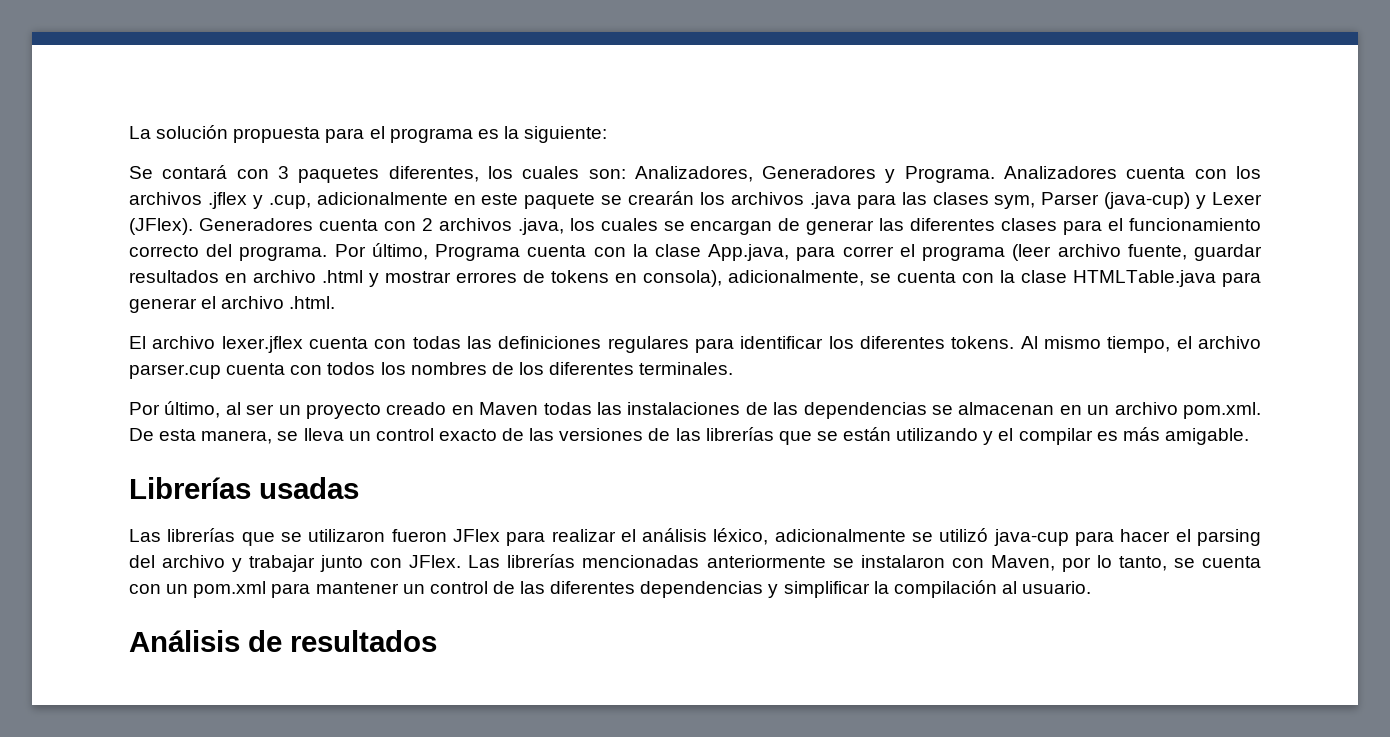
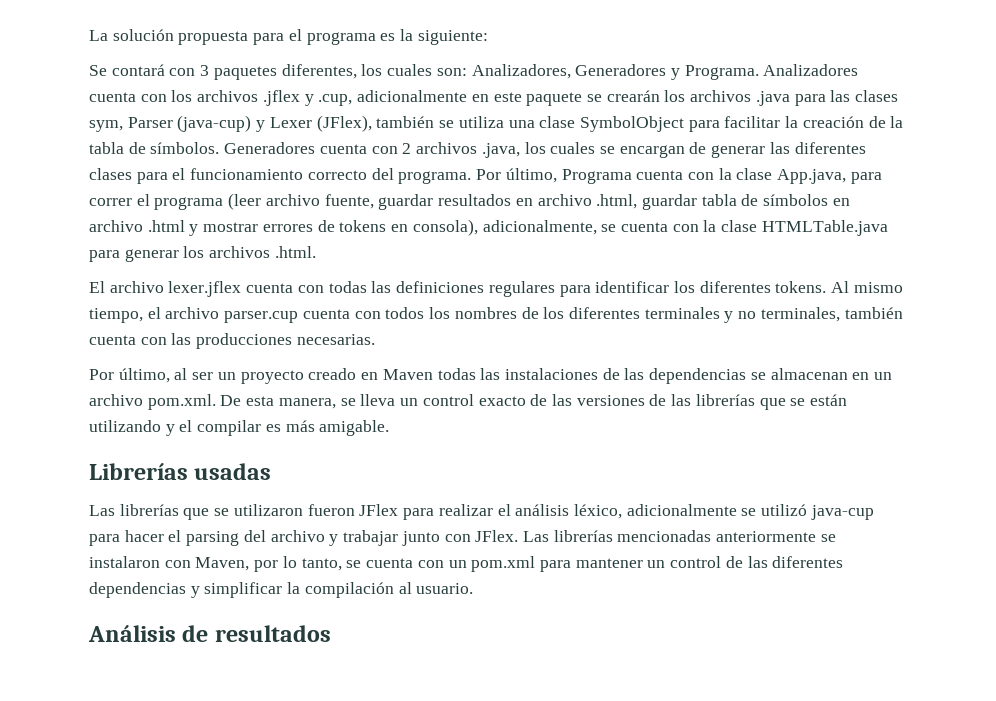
[129,218,193,235] (JFlex). -> [316,115,904,132] [89,142,220,154] (JFlex), también se utiliza una clase SymbolObject para facilitar la creación de la tabla de símbolos.
(316, 276) none -> [596,194,850,210] [89,220,143,232] .html, guardar tabla de símbolos en archivo
[201,296,285,309] el archivo -> [183,246,271,258] los archivos
[639,362,734,375] terminales. -> [644,307,903,323] [89,333,375,349] terminales y no terminales, también cuenta con las producciones necesarias.

